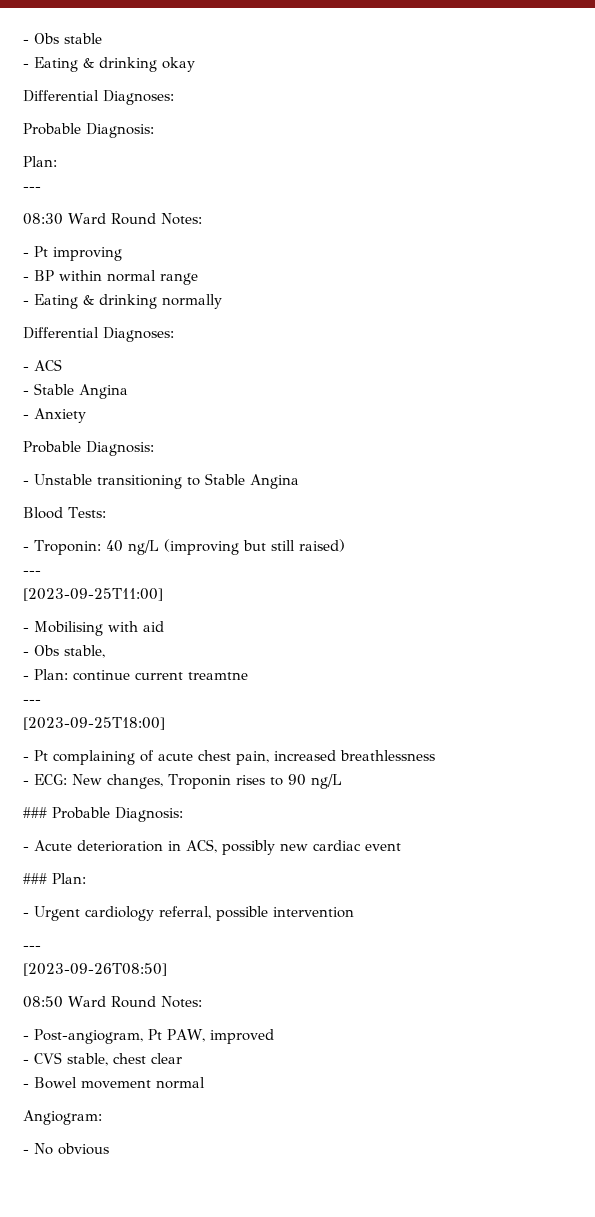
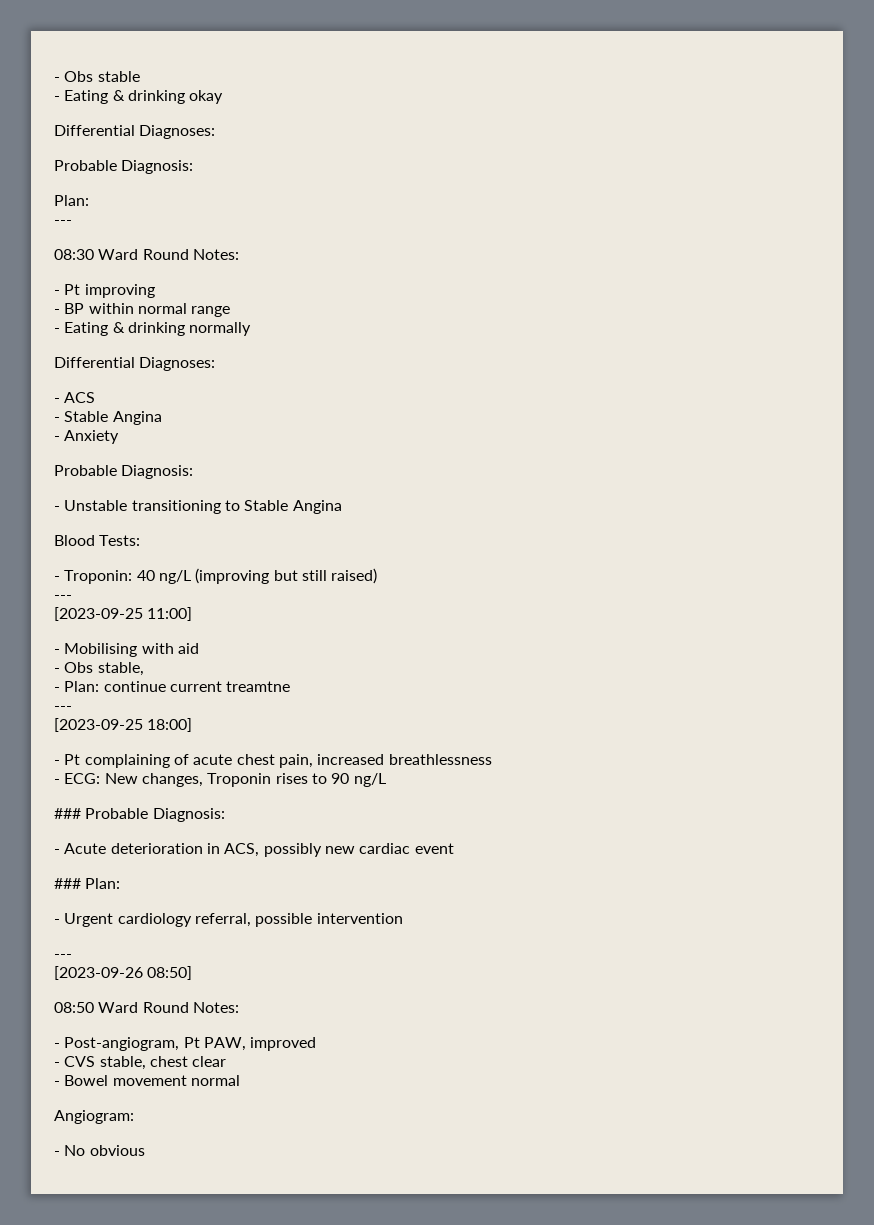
[23,588,163,601] [2023-09-25T11:00] -> [54,607,193,621] [2023-09-25 11:00]
[23,717,165,730] [2023-09-25T18:00] -> [54,718,193,732] [2023-09-25 18:00]
[23,963,167,976] [2023-09-26T08:50] -> [54,966,193,980] [2023-09-26 08:50]

